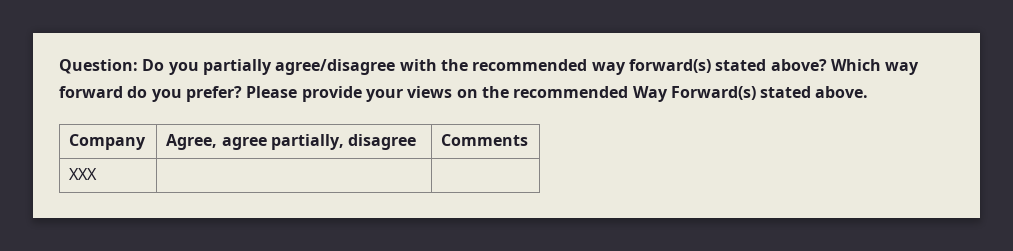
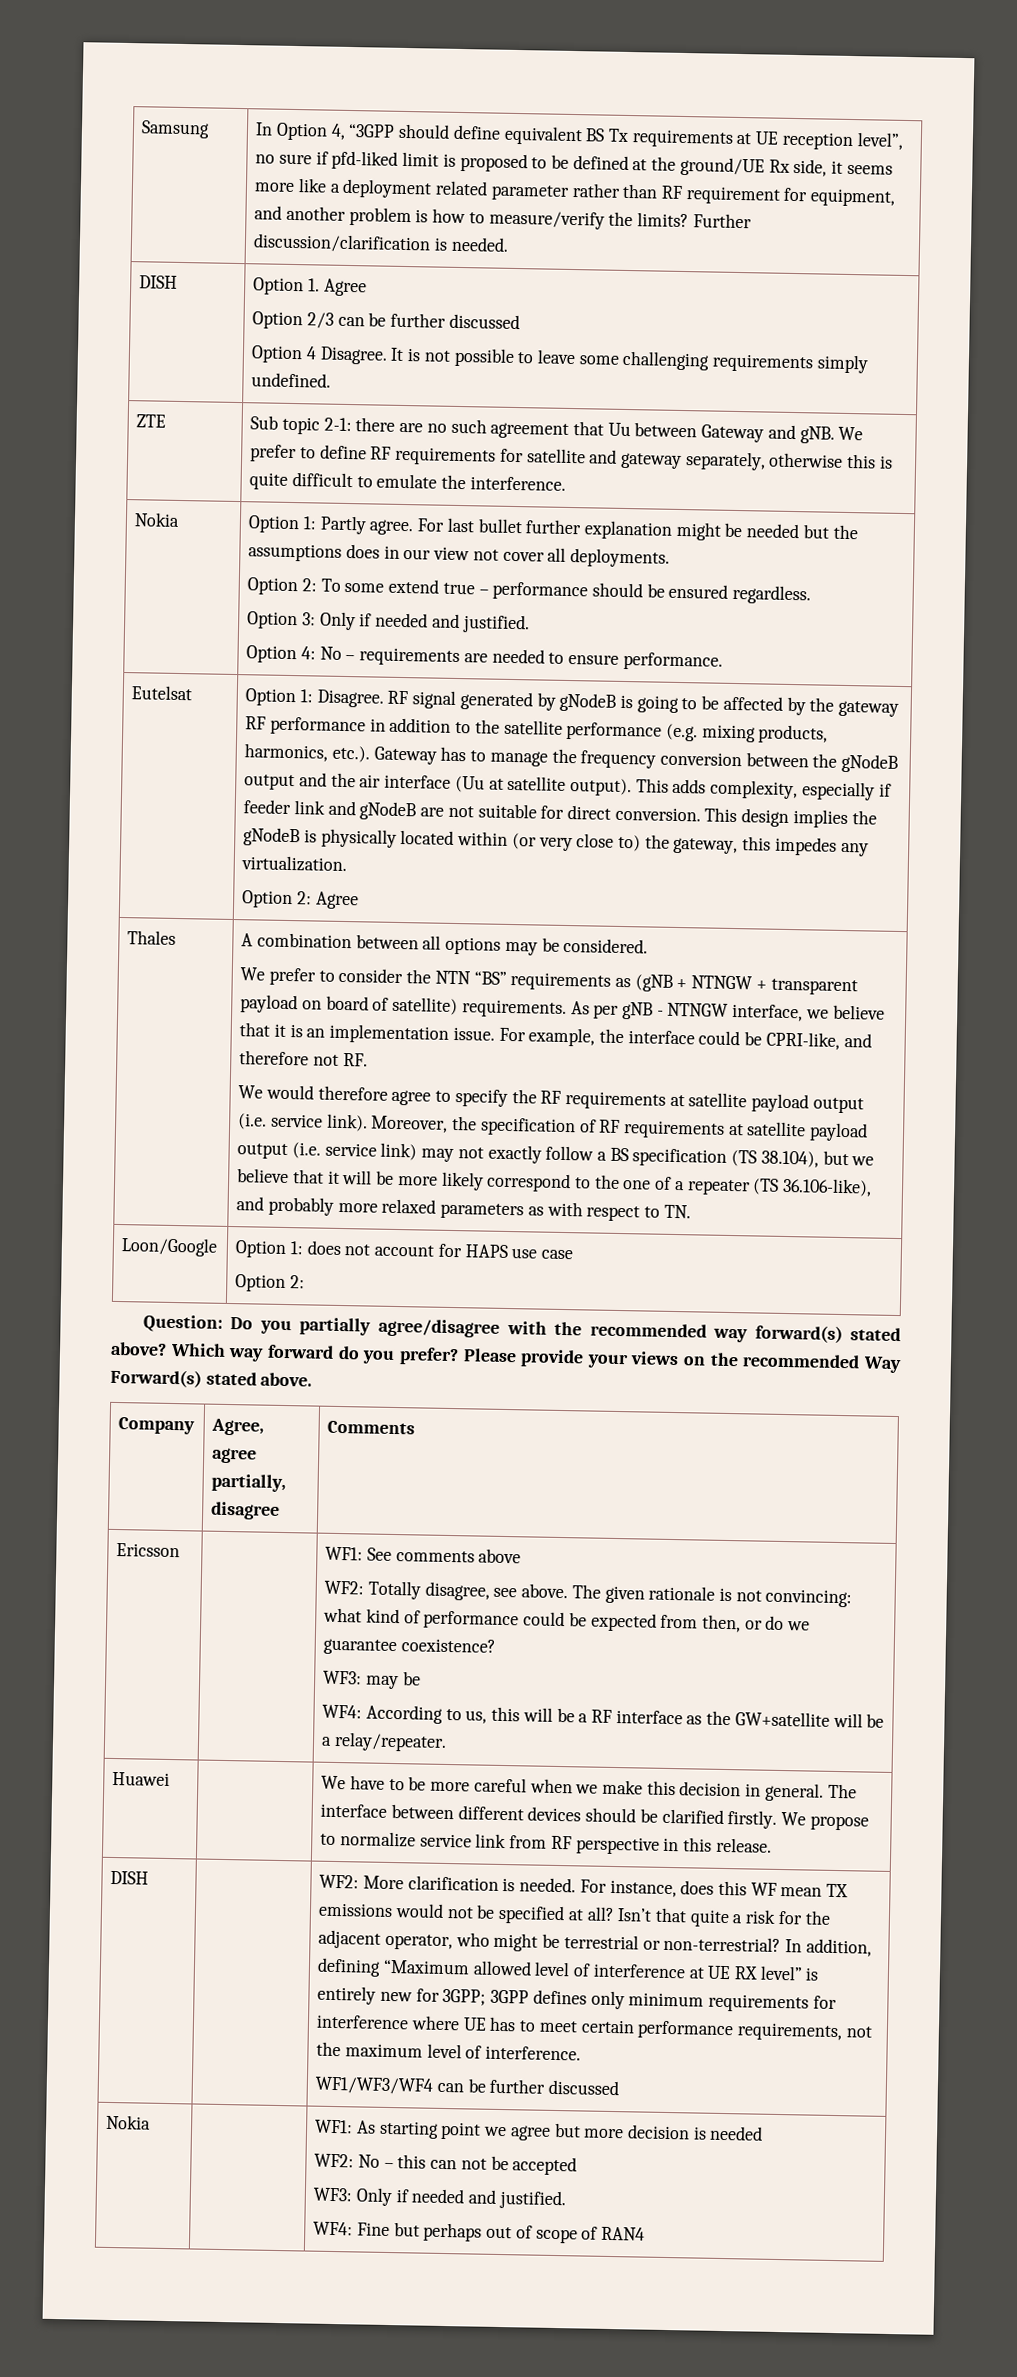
(59, 66) none -> [141,120,211,139] [255,122,904,151] [255,150,893,177] [254,178,897,207] [254,205,752,230] [253,233,509,254] [139,275,179,289] [253,277,367,297] [252,311,520,330] [251,345,869,374] [251,372,332,388] [136,414,167,428] [250,415,864,444] [250,444,893,471] [249,471,566,491] [134,512,181,527] [248,515,858,541] [248,543,670,568] [247,577,812,605] [247,611,530,634] [246,645,723,671] [131,685,193,701] [245,688,900,717] [245,716,829,744] [244,743,899,773] [244,772,892,801] [243,799,877,829] [243,827,869,857] [241,855,348,873] [242,890,359,910] [127,930,177,945] [241,932,649,956] [240,967,858,996] [240,994,885,1022] [239,1022,872,1050] [239,1050,368,1067] [238,1084,864,1114] [238,1113,869,1142] [237,1142,875,1168] [237,1168,873,1197] [236,1196,691,1222] [121,1237,219,1257] [235,1240,573,1260] [235,1274,305,1293] Samsung | In Option 4, “3GPP should define equivalent BS Tx requirements at UE reception level”, no sure if pfd-liked limit is proposed to be defined at the ground/UE Rx side, it seems more like a deployment related parameter rather than RF requirement for equipment, and another problem is how to measure/verify the limits? Further discussion/clarification is needed. // DISH | Option 1. Agree // Option 2/3 can be further discussed // Option 4 Disagree. It is not possible to leave some challenging requirements simply undefined. // ZTE | Sub topic 2-1: there are no such agreement that Uu between Gateway and gNB. We prefer to define RF requirements for satellite and gateway separately, otherwise this is quite difficult to emulate the interference. // Nokia | Option 1: Partly agree. For last bullet further explanation might be needed but the assumptions does in our view not cover all deployments. // Option 2: To some extend true – performance should be ensured regardless. // Option 3: Only if needed and justified. // Option 4: No – requirements are needed to ensure performance. // Eutelsat | Option 1: Disagree. RF signal generated by gNodeB is going to be affected by the gateway RF performance in addition to the satellite performance (e.g. mixing products, harmonics, etc.). Gateway has to manage the frequency conversion between the gNodeB output and the air interface (Uu at satellite output). This adds complexity, especially if feeder link and gNodeB are not suitable for direct conversion. This design implies the gNodeB is physically located within (or very close to) the gateway, this impedes any virtualization. // Option 2: Agree // Thales | A combination between all options may be considered. // We prefer to consider the NTN “BS” requirements as (gNB + NTNGW + transparent payload on board of satellite) requirements. As per gNB - NTNGW interface, we believe that it is an implementation issue. For example, the interface could be CPRI-like, and therefore not RF. // We would therefore agree to specify the RF requirements at satellite payload output (i.e. service link). Moreover, the specification of RF requirements at satellite payload output (i.e. service link) may not exactly follow a BS specification (TS 38.104), but we believe that it will be more likely correspond to the one of a repeater (TS 36.106-like), and probably more relaxed parameters as with respect to TN. // Loon/Google | Option 1: does not account for HAPS use case // Option 2: //
[69,168,98,180] XXX | | -> [116,1543,181,1558] [325,1546,522,1564] [324,1580,853,1608] [323,1607,811,1633] [323,1638,496,1656] [323,1670,421,1690] [322,1704,885,1728] [321,1731,447,1752] [112,1771,171,1787] [321,1775,857,1802] [320,1803,869,1831] [320,1831,772,1855] [110,1870,150,1885] [319,1874,849,1898] [318,1902,831,1928] [318,1929,872,1957] [317,1957,820,1981] [317,1985,837,2013] [316,2014,872,2042] [316,2041,582,2061] [315,2076,620,2096] [106,2114,152,2130] [314,2119,764,2141] [314,2153,578,2176] [313,2187,566,2210] [313,2221,645,2244] Ericsson | | WF1: See comments above // WF2: Totally disagree, see above. The given rationale is not convincing: what kind of performance could be expected from then, or do we guarantee coexistence? // WF3: may be // WF4: According to us, this will be a RF interface as the GW+satellite will be a relay/repeater. // Huawei | | We have to be more careful when we make this decision in general. The interface between different devices should be clarified firstly. We propose to normalize service link from RF perspective in this release. // DISH | | WF2: More clarification is needed. For instance, does this WF mean TX emissions would not be specified at all? Isn’t that quite a risk for the adjacent operator, who might be terrestrial or non-terrestrial? In addition, defining “Maximum allowed level of interference at UE RX level” is entirely new for 3GPP; 3GPP defines only minimum requirements for interference where UE has to meet certain performance requirements, not the maximum level of interference. // WF1/WF3/WF4 can be further discussed // Nokia | | WF1: As starting point we agree but more decision is needed // WF2: No – this can not be accepted // WF3: Only if needed and justified. // WF4: Fine but perhaps out of scope of RAN4

